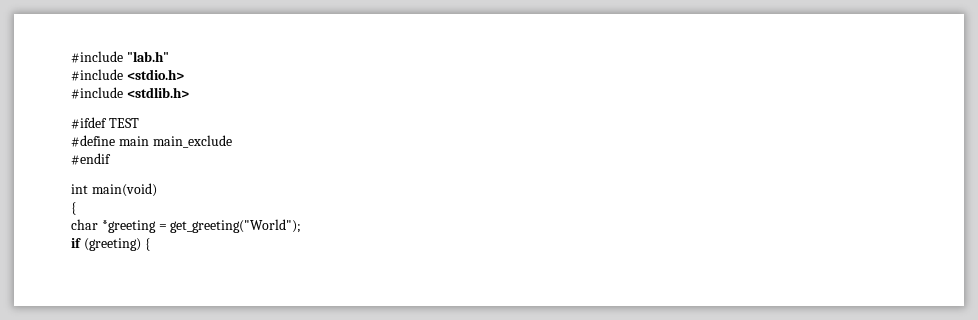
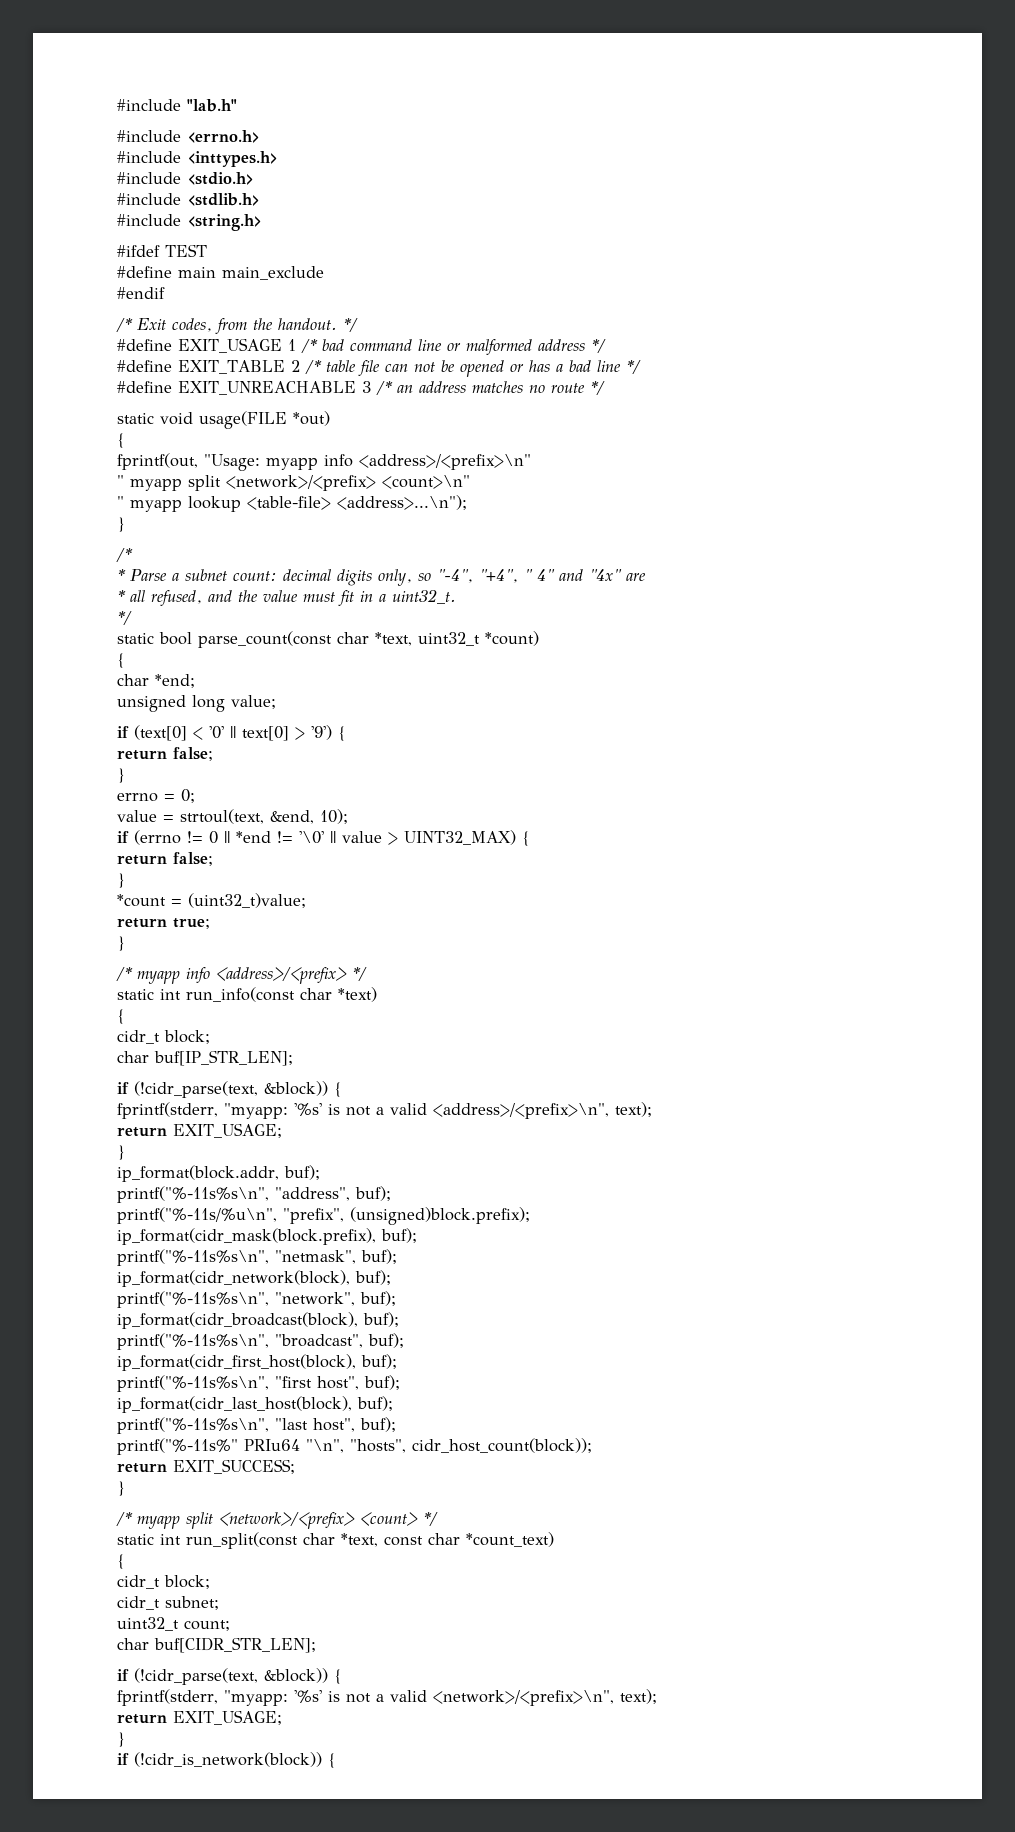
(169, 56) none -> [117,130,260,143] [117,151,278,167] // #include <errno.h> // #include <inttypes.h>
(189, 92) none -> [117,214,262,231] // #include <string.h>
[71,183,157,197] [71,202,76,215] [71,219,302,233] [71,238,141,251] int main(void) // { // char *greeting = get_greeting("World"); // if (greeting) -> [116,318,358,335] [117,338,606,356] [117,360,641,377] [117,381,605,395] [117,411,330,429] [117,433,125,448] [117,453,531,471] [117,475,470,491] [117,495,467,512] [117,517,125,532] [116,548,133,562] [117,569,646,586] [117,589,456,607] [117,611,132,625] [117,631,539,648] [117,653,125,668] [117,674,195,688] [117,695,276,712] [117,725,346,741] [117,747,213,761] [117,768,125,783] [117,789,195,803] [117,809,348,824] [117,830,530,846] [117,852,213,866] [117,873,125,888] [117,893,306,908] [117,918,210,929] [117,936,125,951] [116,967,367,984] [117,987,377,1002] [117,1009,125,1024] [117,1030,210,1044] [117,1050,293,1066] [117,1081,342,1098] [117,1102,652,1119] [117,1123,282,1138] [117,1145,125,1160] [117,1165,320,1182] [117,1186,391,1203] [117,1207,530,1225] [117,1228,417,1245] [117,1249,397,1266] [117,1270,391,1287] [117,1291,396,1308] [117,1312,399,1329] [117,1333,404,1350] [117,1354,397,1371] [117,1375,400,1392] [117,1396,393,1413] [117,1417,396,1434] [117,1438,592,1455] [117,1459,295,1474] [117,1481,125,1496] [116,1512,438,1529] [117,1532,554,1549] [117,1554,125,1569] [117,1575,210,1589] [117,1596,219,1610] [117,1617,230,1631] [117,1637,316,1653] [117,1668,342,1685] [117,1689,657,1706] [117,1710,282,1725] [117,1732,125,1747] [117,1752,322,1767] /* Exit codes, from the handout. */ // #define EXIT_USAGE 1 /* bad command line or malformed address */ // #define EXIT_TABLE 2 /* table file can not be opened or has a bad line */ // #define EXIT_UNREACHABLE 3 /* an address matches no route */ // static void usage(FILE *out) // { // fprintf(out, "Usage: myapp info <address>/<prefix>\n" // " myapp split <network>/<prefix> <count>\n" // " myapp lookup <table-file> <address>...\n"); // } // /* // * Parse a subnet count: decimal digits only, so "-4", "+4", " 4" and "4x" are // * all refused, and the value must fit in a uint32_t. // */ // static bool parse_count(const char *text, uint32_t *count) // { // char *end; // unsigned long value; // if (text[0] < '0' || text[0] > '9') { // return false; // } // errno = 0; // value = strtoul(text, &end, 10); // if (errno != 0 || *end != '\0' || value > UINT32_MAX) { // return false; // } // *count = (uint32_t)value; // return true; // } // /* myapp info <address>/<prefix> */ // static int run_info(const char *text) // { // cidr_t block; // char buf[IP_STR_LEN]; // if (!cidr_parse(text, &block)) { // fprintf(stderr, "myapp: '%s' is not a valid <address>/<prefix>\n", text); // return EXIT_USAGE; // } // ip_format(block.addr, buf); // printf("%-11s%s\n", "address", buf); // printf("%-11s/%u\n", "prefix", (unsigned)block.prefix); // ip_format(cidr_mask(block.prefix), buf); // printf("%-11s%s\n", "netmask", buf); // ip_format(cidr_network(block), buf); // printf("%-11s%s\n", "network", buf); // ip_format(cidr_broadcast(block), buf); // printf("%-11s%s\n", "broadcast", buf); // ip_format(cidr_first_host(block), buf); // printf("%-11s%s\n", "first host", buf); // ip_format(cidr_last_host(block), buf); // printf("%-11s%s\n", "last host", buf); // printf("%-11s%" PRIu64 "\n", "hosts", cidr_host_count(block)); // return EXIT_SUCCESS; // } // /* myapp split <network>/<prefix> <count> */ // static int run_split(const char *text, const char *count_text) // { // cidr_t block; // cidr_t subnet; // uint32_t count; // char buf[CIDR_STR_LEN]; // if (!cidr_parse(text, &block)) { // fprintf(stderr, "myapp: '%s' is not a valid <network>/<prefix>\n", text); // return EXIT_USAGE; // } // if (!cidr_is_network(block))

